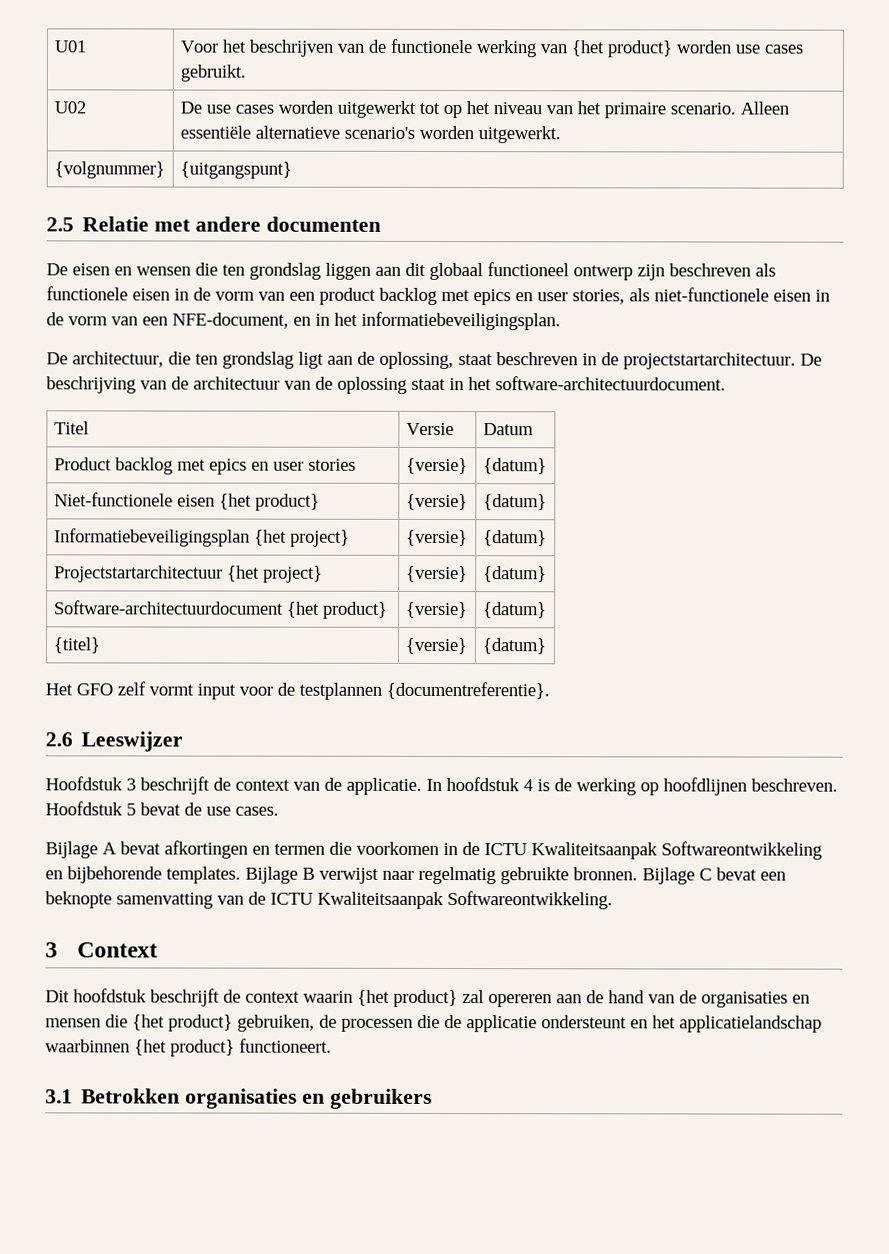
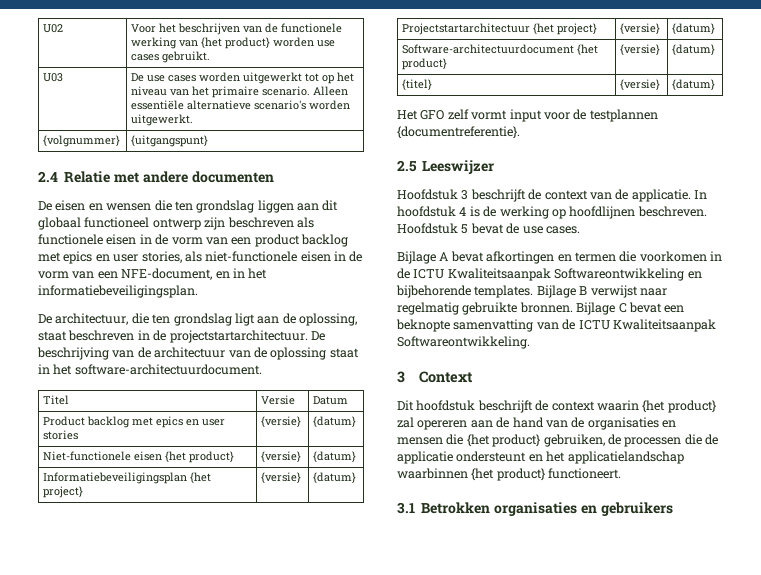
[54,40,87,53] U01 -> [43,24,64,33] U02
[53,101,86,114] U02 -> [43,73,64,82] U03
[46,217,74,232] 2.5 -> [38,171,58,182] 2.4
[45,732,73,747] 2.6 -> [397,160,417,172] 2.5

